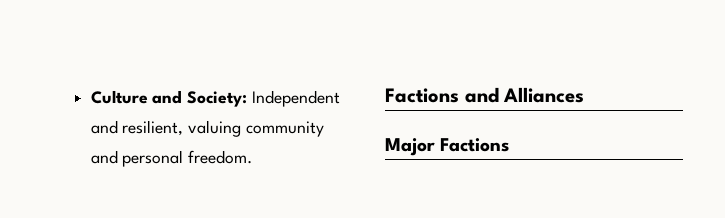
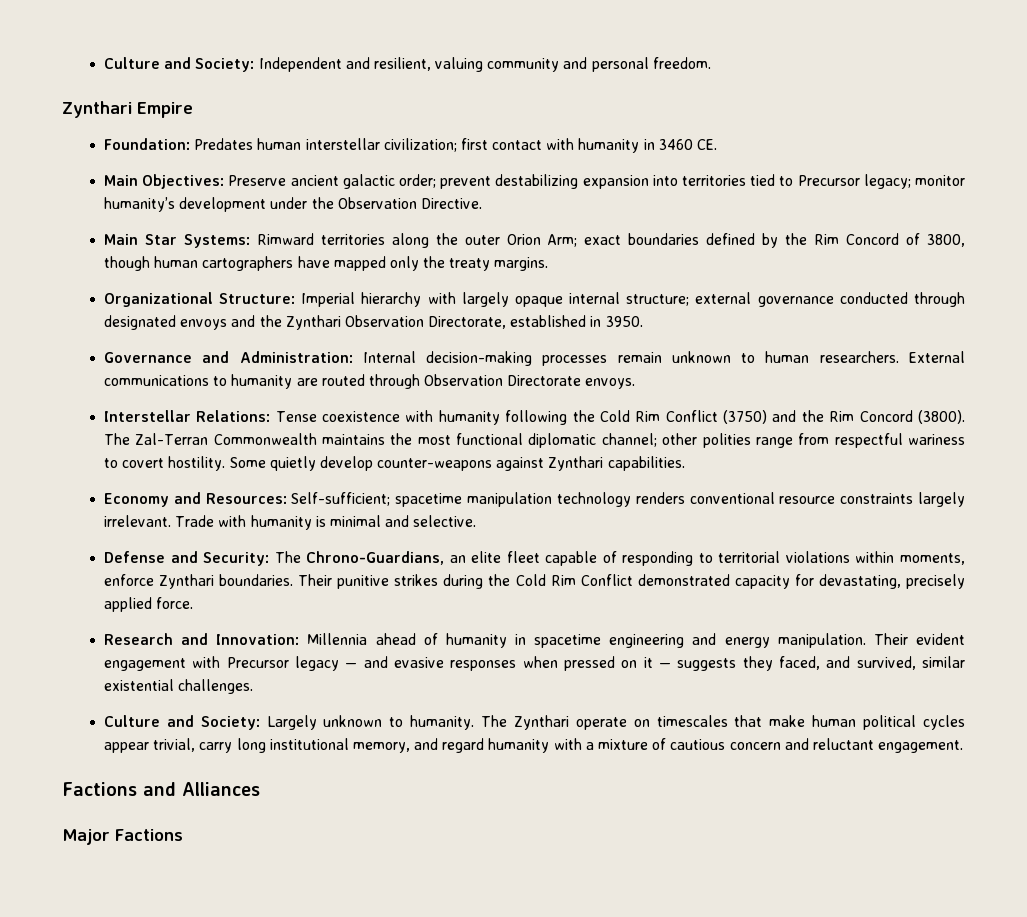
(253, 157) none -> [62,101,193,118] [103,138,717,153] [103,174,966,189] [103,197,482,212] [103,233,966,248] [103,256,549,271] [103,292,965,307] [103,315,643,330] [103,351,965,366] [103,374,636,389] [103,410,966,425] [103,433,965,448] [103,456,685,471] [103,492,966,507] [103,515,477,530] [103,551,965,566] [103,574,966,589] [103,597,194,612] [103,633,965,648] [103,656,966,671] [103,679,254,694] [103,715,966,730] [103,738,964,753] // Zynthari Empire // Foundation: Predates human interstellar civilization; first contact with humanity in 3460 CE. // Main Objectives: Preserve ancient galactic order; prevent destabilizing expansion into territories tied to Precursor legacy; monitor humanity’s development under the Observation Directive. // Main Star Systems: Rimward territories along the outer Orion Arm; exact boundaries defined by the Rim Concord of 3800, though human cartographers have mapped only the treaty margins. // Organizational Structure: Imperial hierarchy with largely opaque internal structure; external governance conducted through designated envoys and the Zynthari Observation Directorate, established in 3950. // Governance and Administration: Internal decision-making processes remain unknown to human researchers. External communications to humanity are routed through Observation Directorate envoys. // Interstellar Relations: Tense coexistence with humanity following the Cold Rim Conflict (3750) and the Rim Concord (3800). The Zal-Terran Commonwealth maintains the most functional diplomatic channel; other polities range from respectful wariness to covert hostility. Some quietly develop counter-weapons against Zynthari capabilities. // Economy and Resources: Self-sufficient; spacetime manipulation technology renders conventional resource constraints largely irrelevant. Trade with humanity is minimal and selective. // Defense and Security: The Chrono-Guardians, an elite fleet capable of responding to territorial violations within moments, enforce Zynthari boundaries. Their punitive strikes during the Cold Rim Conflict demonstrated capacity for devastating, precisely applied force. // Research and Innovation: Millennia ahead of humanity in spacetime engineering and energy manipulation. Their evident engagement with Precursor legacy — and evasive responses when pressed on it — suggests they faced, and survived, similar existential challenges. // Culture and Society: Largely unknown to humanity. The Zynthari operate on timescales that make human political cycles appear trivial, carry long institutional memory, and regard humanity with a mixture of cautious concern and reluctant engagement.

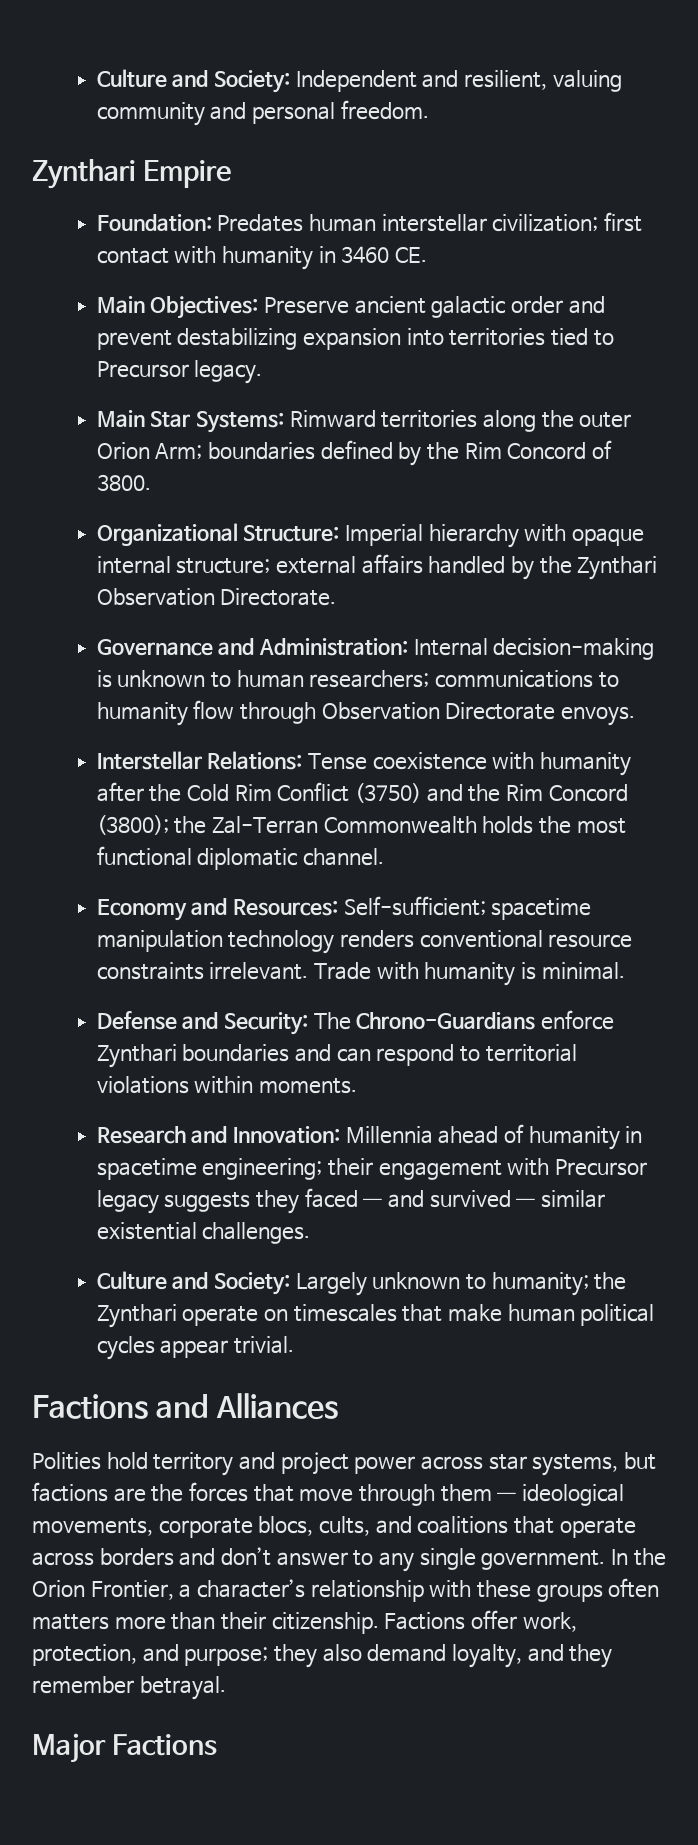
[398,174,436,188] order; -> [510,296,605,314] order and
[863,174,966,189] [103,197,482,212] legacy; monitor humanity’s development under the Observation Directive. -> [194,360,263,384] legacy.
[584,235,622,245] exact -> (203, 451) none
[927,234,966,247] [103,256,549,271] 3800, though human cartographers have mapped only the treaty margins. -> [96,474,151,491] 3800.
[461,292,509,307] largely -> (567, 533) none
[757,292,965,307] [103,315,643,330] governance conducted through designated envoys and the Zynthari Observation Directorate, established in 3950. -> [361,554,658,580] [96,588,337,606] affairs handled by the Zynthari Observation Directorate.
[542,352,662,366] processes remain -> [96,670,112,688] is
[819,351,965,363] researchers. External -> [309,670,430,688] researchers;
[296,374,365,386] are routed -> [193,700,235,719] flow
[505,410,568,425] following -> [96,782,144,802] after
[918,410,966,424] [103,433,130,445] (3800). The -> [96,815,207,835] (3800); the
[322,434,386,445] maintains -> [482,816,534,834] holds
[601,433,965,448] [103,456,685,471] channel; other polities range from respectful wariness to covert hostility. Some quietly develop counter-weapons against Zynthari capabilities. -> [302,848,384,866] channel.
[918,492,966,507] largely -> (204, 971) none
[329,515,477,527] minimal and selective. -> [541,962,625,980] minimal.
[306,551,965,566] [103,574,966,589] [103,597,194,612] Chrono-Guardians, an elite fleet capable of responding to territorial violations within moments, enforce Zynthari boundaries. Their punitive strikes during the Cold Rim Conflict demonstrated capacity for devastating, precisely applied force. -> [356,1010,614,1030] [96,1044,577,1068] [96,1076,357,1094] Chrono-Guardians enforce Zynthari boundaries and can respond to territorial violations within moments.
[609,633,965,648] [103,656,916,671] engineering and energy manipulation. Their evident engagement with Precursor legacy — and evasive responses when pressed on it — suggests they faced, and survived, -> [202,1158,647,1180] [96,1188,536,1214] engineering; their engagement with Precursor legacy suggests they faced — and survived —
[410,715,508,730] humanity. The -> [491,1272,627,1296] humanity; the
[153,738,964,753] [62,782,260,796] trivial, carry long institutional memory, and regard humanity with a mixture of cautious concern and reluctant engagement. // Factions and Alliances -> [233,1336,294,1354] [32,1393,338,1420] [32,1452,656,1476] [32,1482,624,1506] [32,1516,636,1538] [32,1547,666,1572] [32,1578,660,1602] [32,1610,577,1634] [32,1644,613,1668] [32,1676,226,1700] trivial. // Factions and Alliances // Polities hold territory and project power across star systems, but factions are the forces that move through them — ideological movements, corporate blocs, cults, and coalitions that operate across borders and don’t answer to any single government. In the Orion Frontier, a character’s relationship with these groups often matters more than their citizenship. Factions offer work, protection, and purpose; they also demand loyalty, and they remember betrayal.

